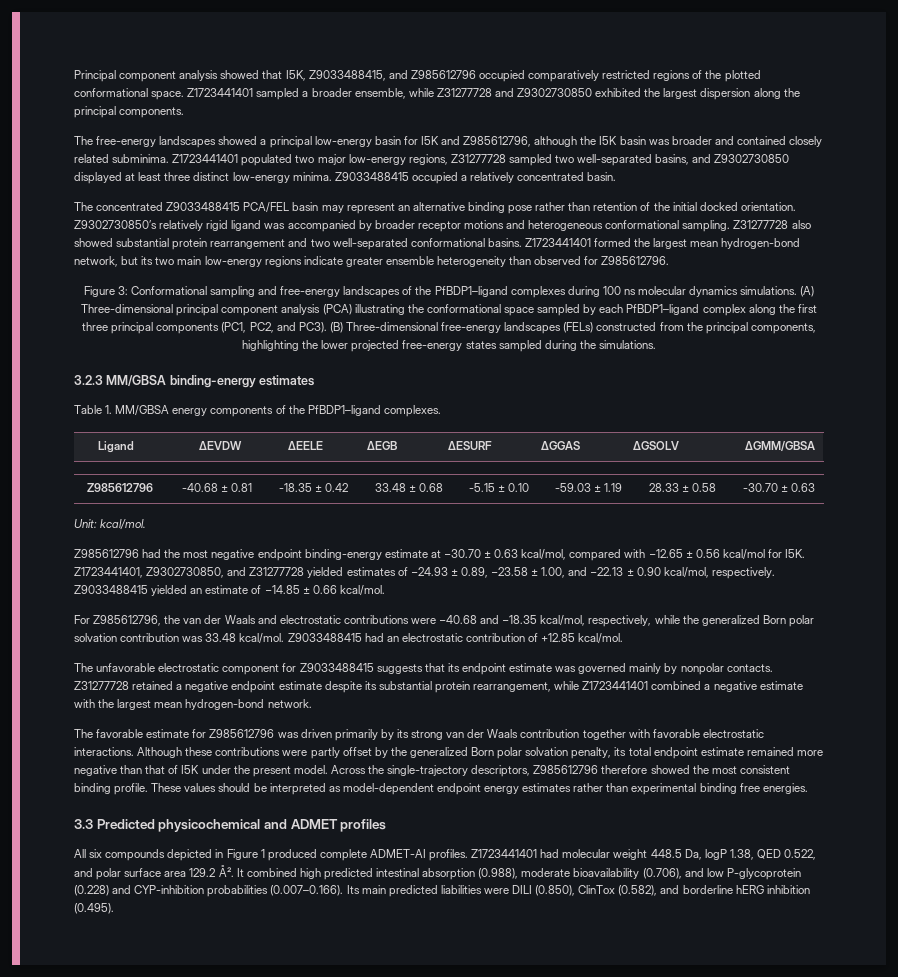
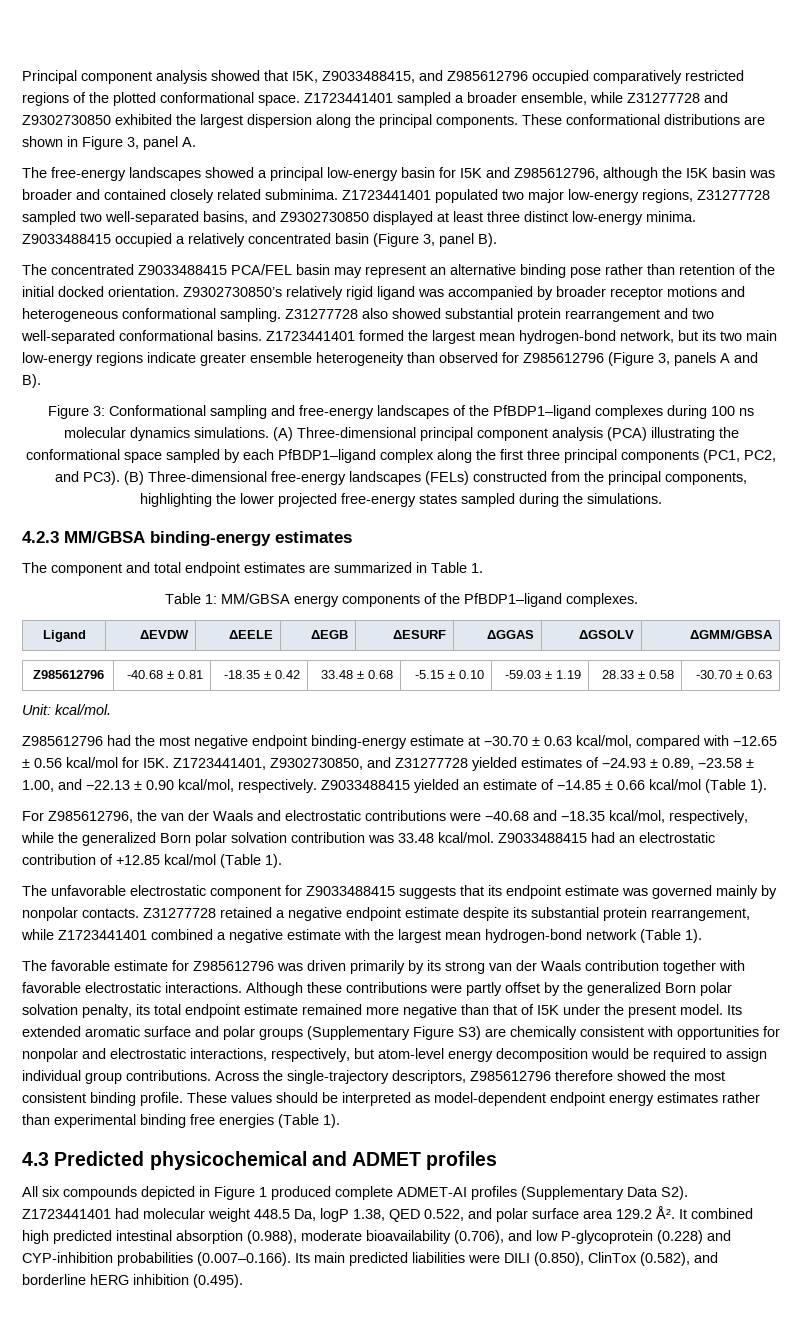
(185, 112) none -> [522,114,765,125] [22,136,196,150] These conformational distributions are shown in Figure 3, panel A.
[587,172,617,181] basin. -> [335,233,497,247] basin (Figure 3, panel B).
[601,256,670,265] Z985612796. -> [523,352,758,366] [22,374,41,388] Z985612796 (Figure 3, panels A and B).
[74,375,103,385] 3.2.3 -> [22,531,59,543] 4.2.3
(315, 380) none -> [22,562,427,576] The component and total endpoint estimates are summarized in
(113, 409) none -> [164,593,217,604] // Table 1:
[339,585,385,596] kcal/mol. -> [649,779,767,793] kcal/mol (Table 1).
[578,633,624,644] kcal/mol. -> [164,854,282,868] kcal/mol (Table 1).
[267,699,312,708] network. -> [586,929,702,943] network (Table 1).
(328, 769) none -> [727,1005,742,1015] [22,1026,780,1040] [22,1048,767,1062] [22,1070,211,1084] Its extended aromatic surface and polar groups (Supplementary Figure S3) are chemically consistent with opportunities for nonpolar and electrostatic interactions, respectively, but atom-level energy decomposition would be required to assign individual group contributions.
[762,783,808,794] [74,819,93,829] energies. // 3.3 -> [219,1114,340,1128] [22,1152,49,1166] energies (Table 1). // 4.3
[429,849,469,861] profiles. -> [471,1186,688,1200] profiles (Supplementary Data S2).

